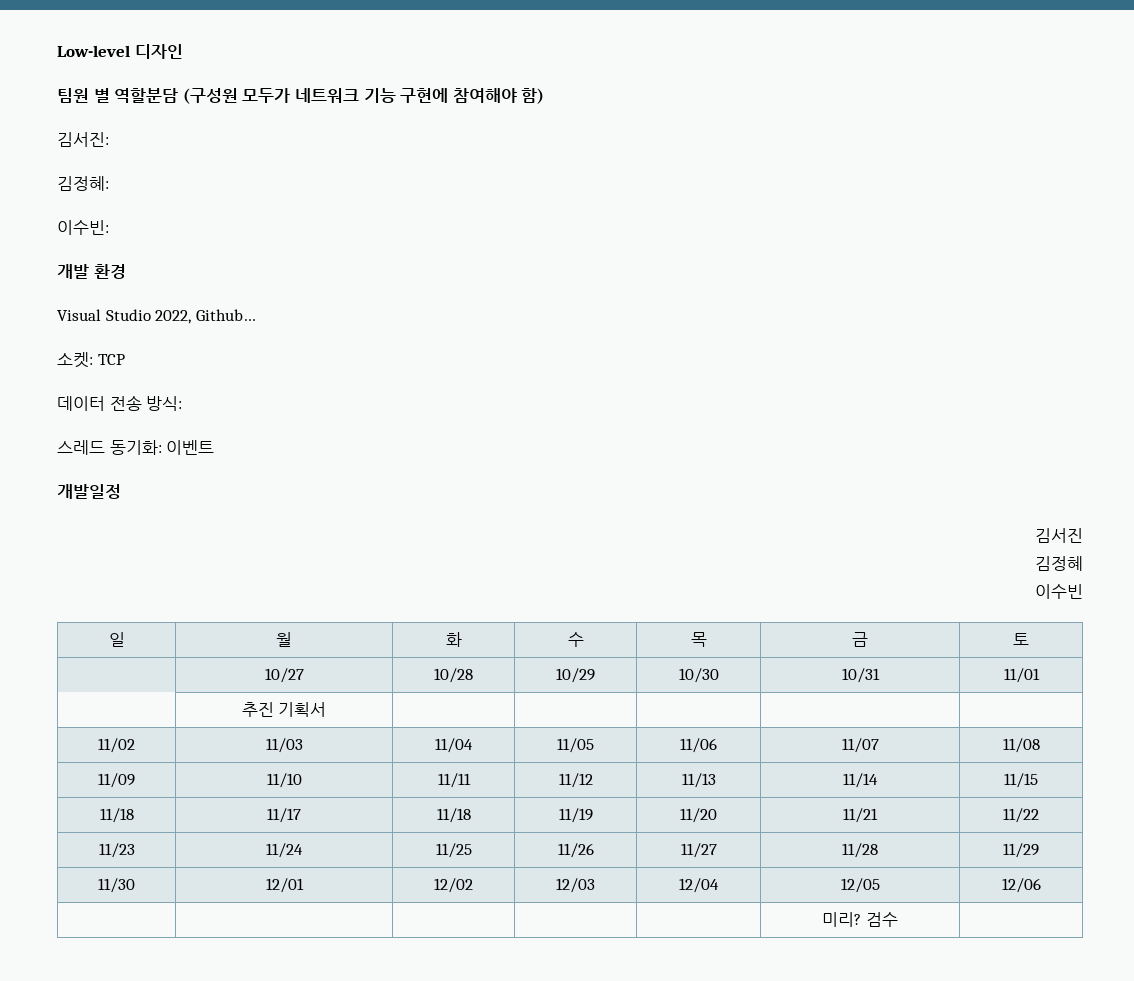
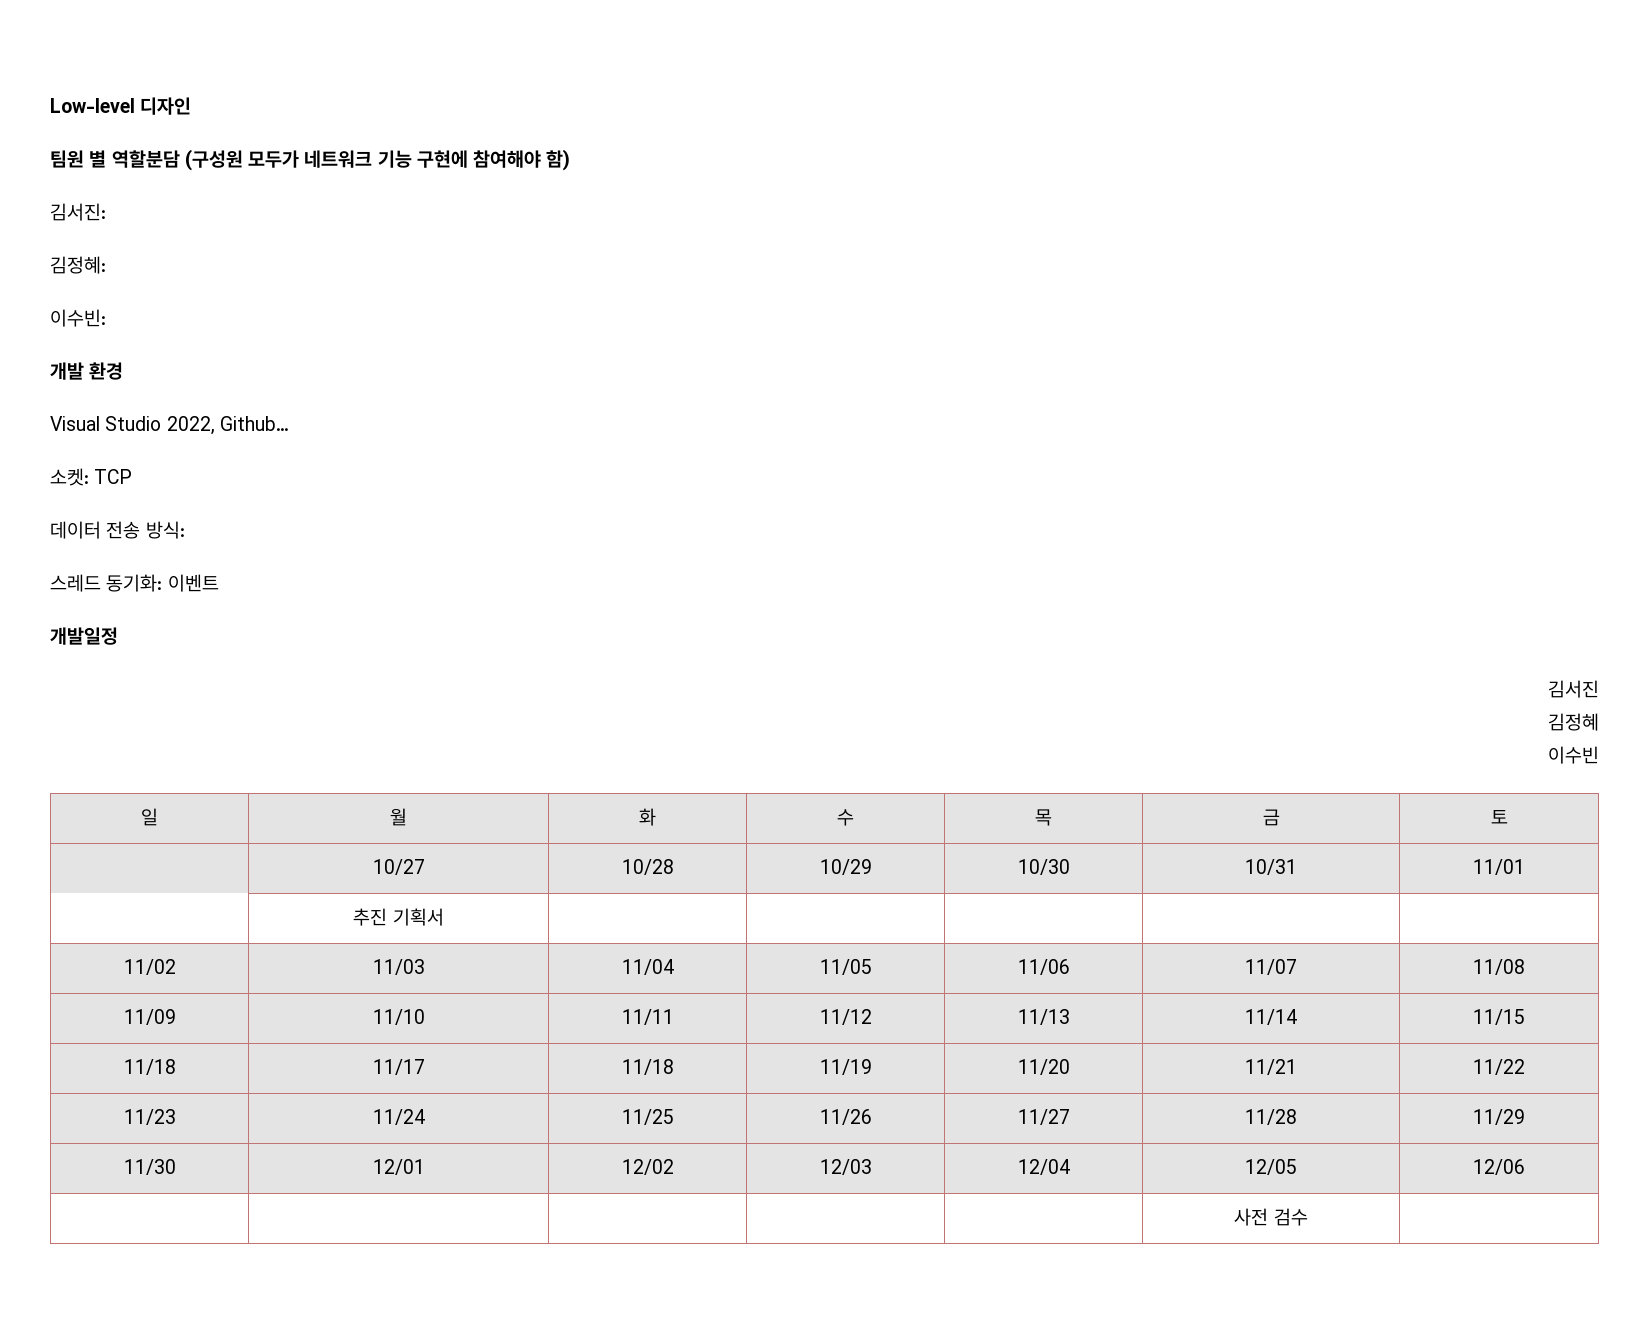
[822,912,862,927] 미리? -> [1234,1208,1269,1226] 사전

